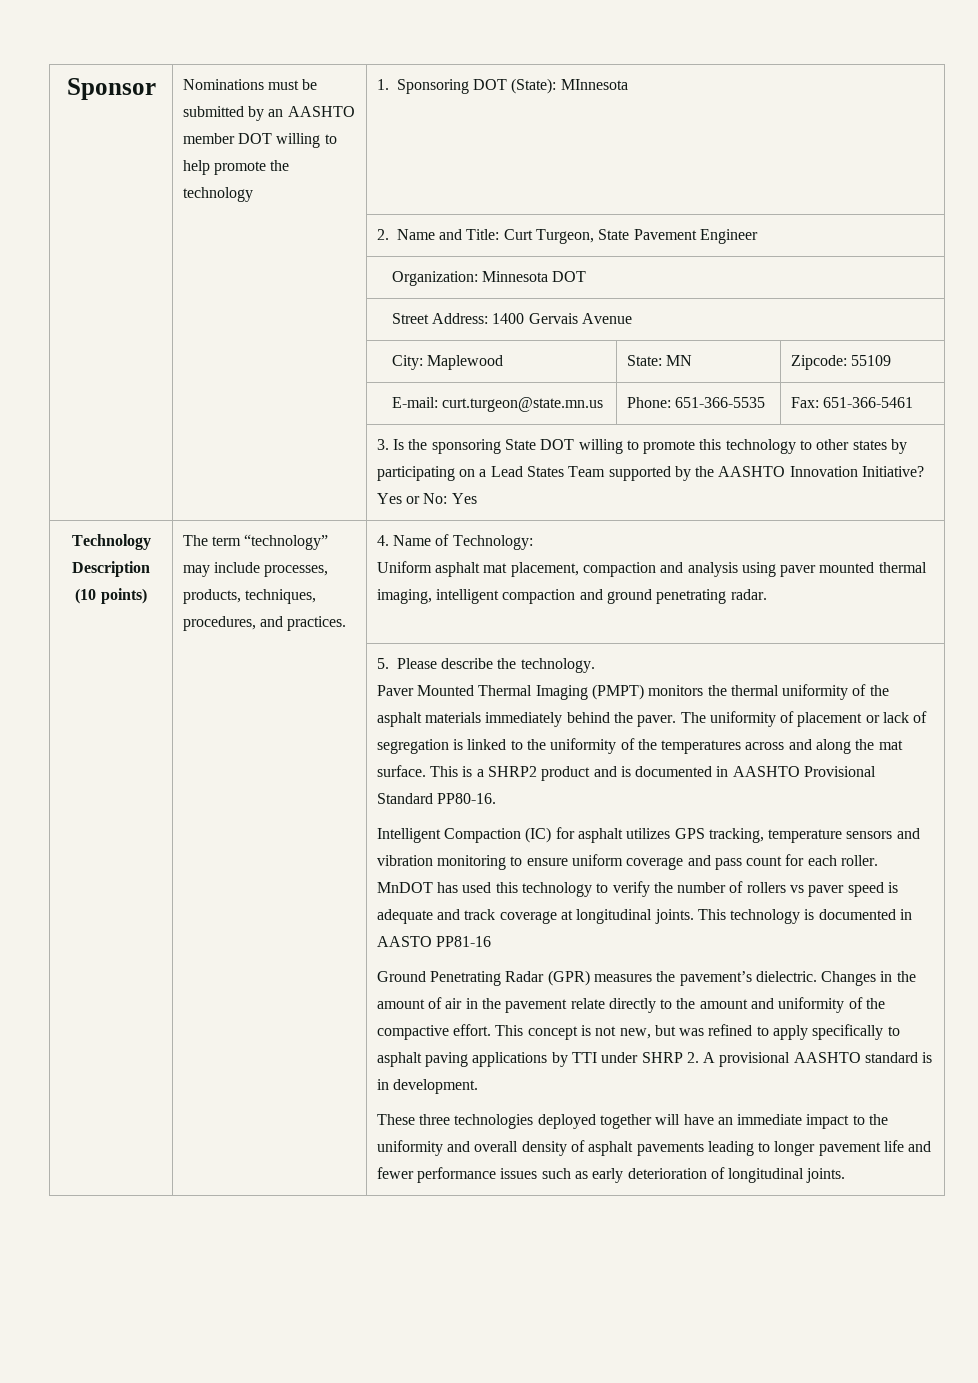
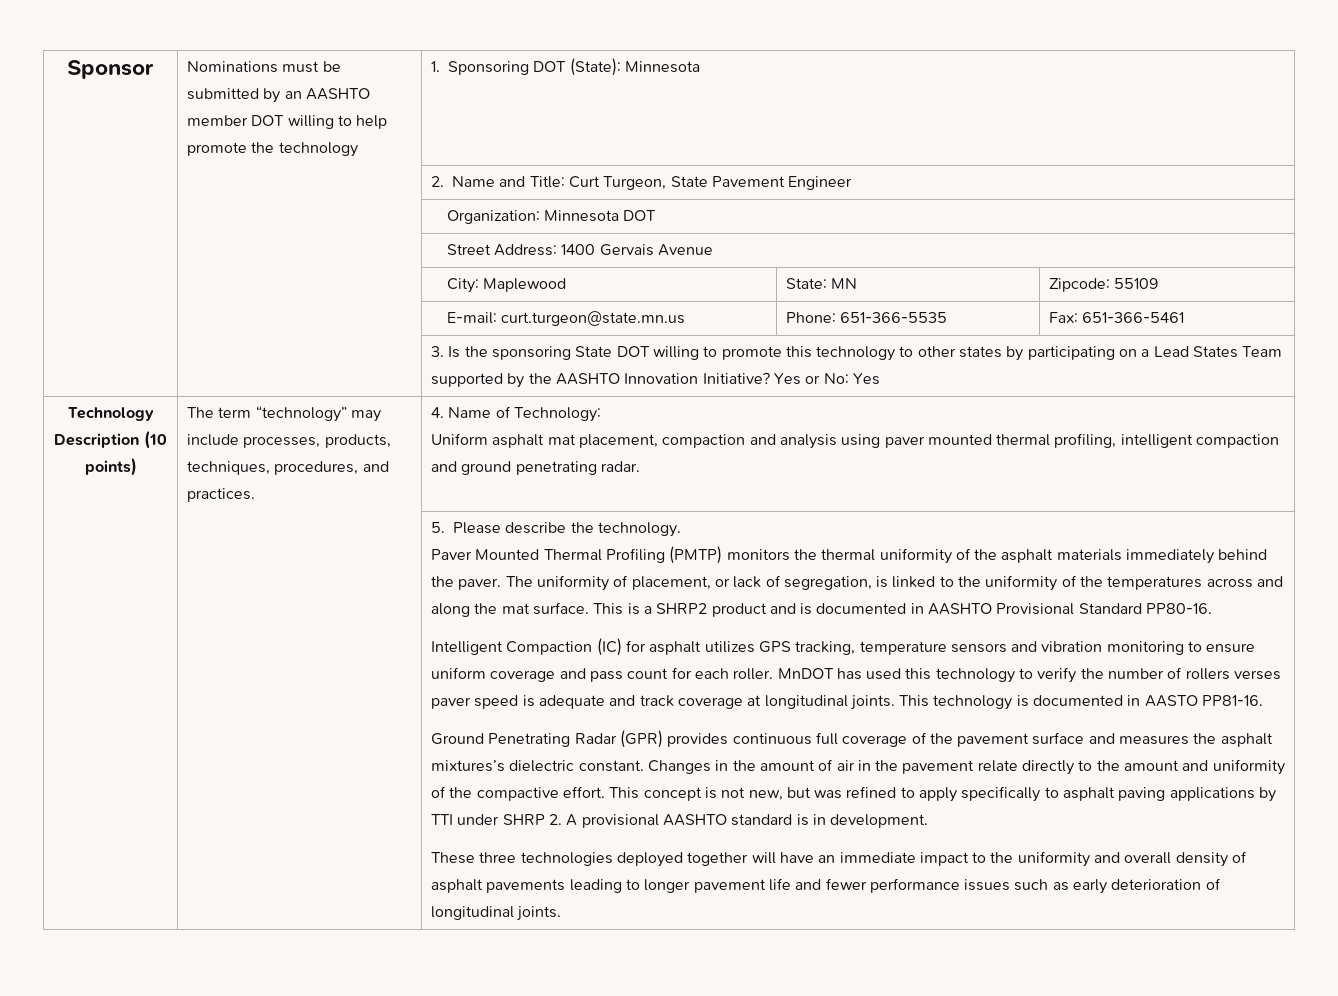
[560,79,628,90] MInnesota -> [624,61,700,73] Minnesota
[376,589,432,604] imaging, -> [1054,433,1117,448] profiling,
[535,684,644,700] Imaging (PMPT) -> [605,546,723,564] Profiling (PMTP)
[797,712,863,727] placement -> [631,576,711,590] placement,
[376,739,449,754] segregation -> [783,576,872,590] segregation,
[790,885,805,893] vs -> [1234,670,1282,680] verses
[435,936,491,947] PP81-16 -> [1202,695,1264,706] PP81-16.
[593,971,817,986] measures the pavement’s dielectric. -> [667,732,1273,747] [430,760,644,772] provides continuous full coverage of the pavement surface and measures the asphalt mixtures’s dielectric constant.

